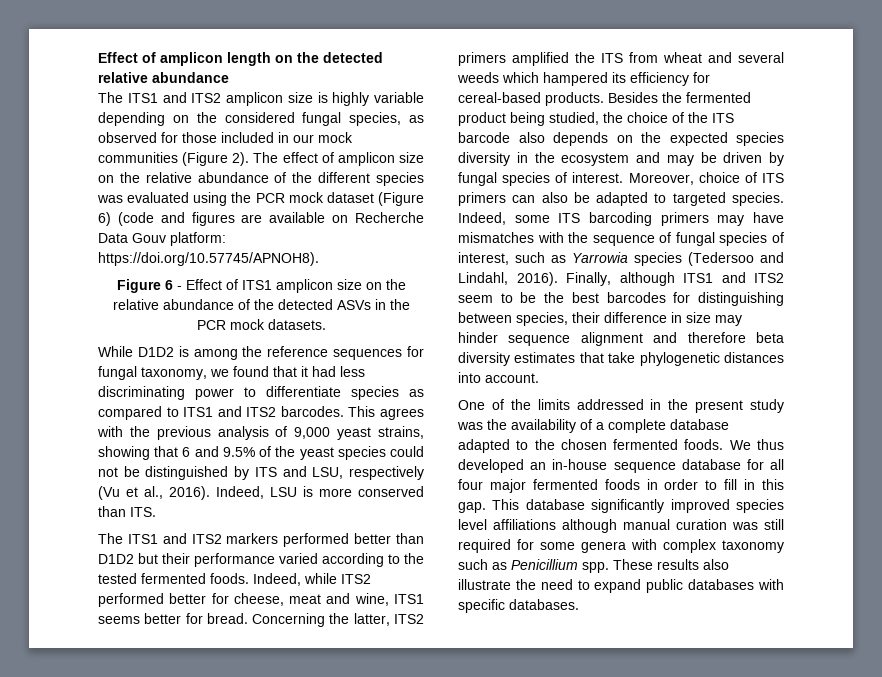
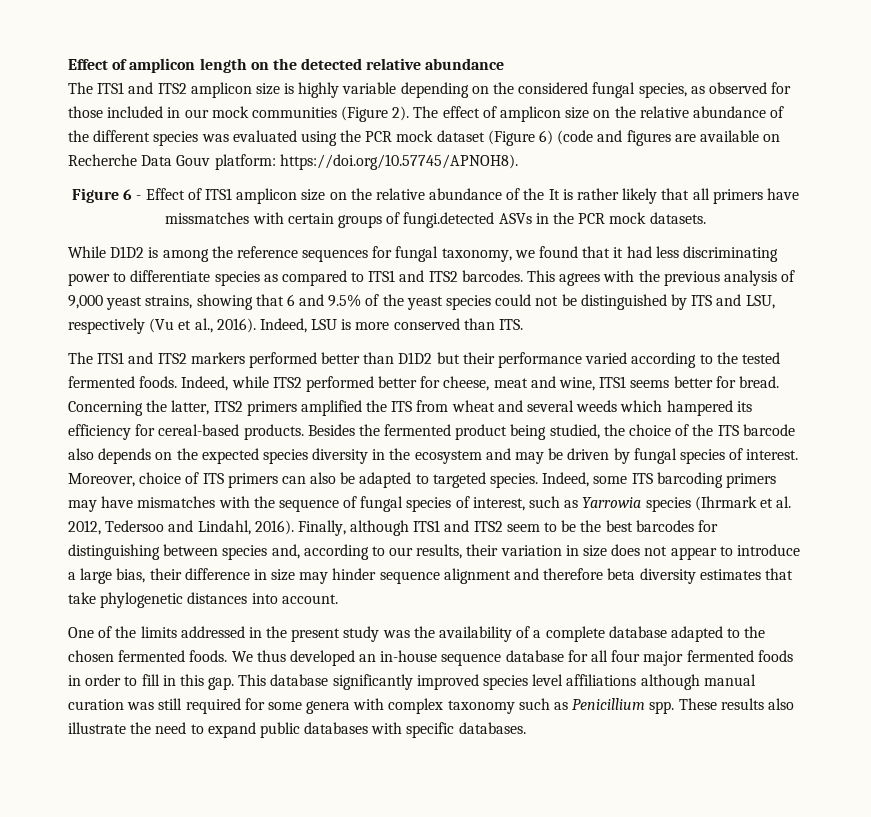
[277,299,333,310] detected -> [548,188,799,204] [165,212,495,228] It is rather likely that all primers have missmatches with certain groups of fungi.detected
[688,252,754,266] (Tedersoo -> [694,496,792,511] [68,520,165,535] (Ihrmark et al. 2012, Tedersoo
[516,312,568,326] species, -> [222,544,800,560] [68,568,146,584] species and, according to our results, their variation in size does not appear to introduce a large bias,

